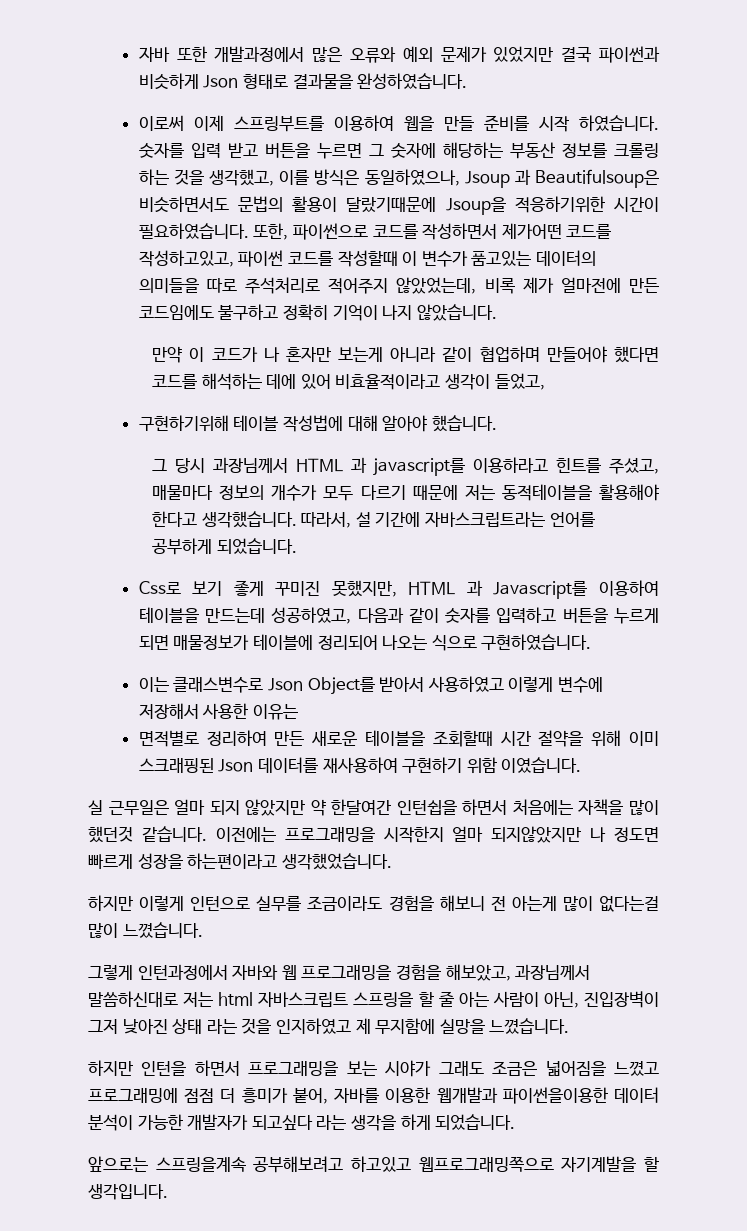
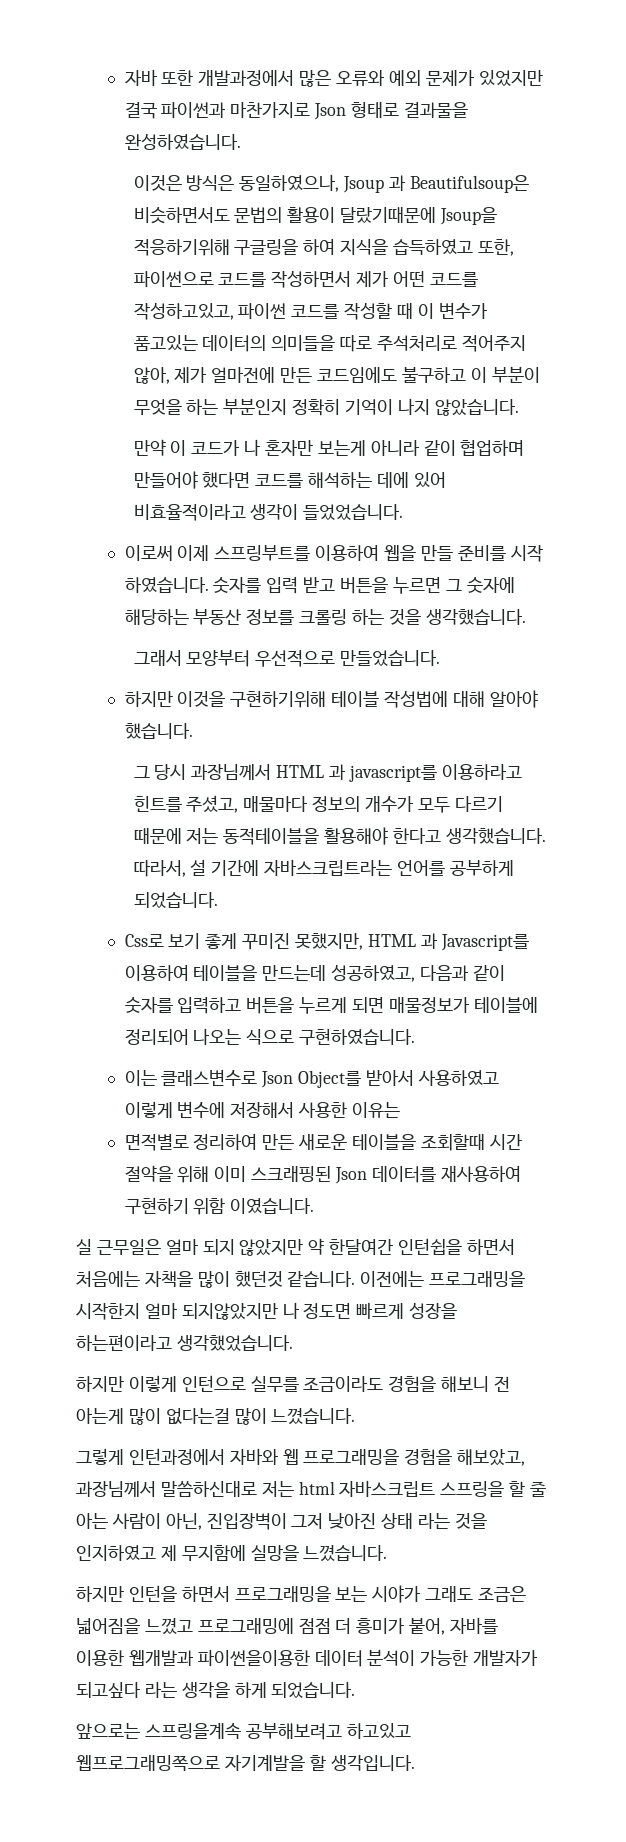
[138,73,199,90] 비슷하게 -> [230,102,311,118] 마찬가지로
(468, 81) none -> [133,174,529,193] [133,206,497,225] [133,239,514,256] [133,270,478,288] [133,302,488,320] [133,335,526,352] [133,366,540,384] [133,398,519,416] [133,439,525,456] [133,471,446,489] [133,504,404,521] // 이것은 방식은 동일하였으나, Jsoup 과 Beautifulsoup은 비슷하면서도 문법의 활용이 달랐기때문에 Jsoup을 적응하기위해 구글링을 하여 지식을 습득하였고 또한, 파이썬으로 코드를 작성하면서 제가 어떤 코드를 작성하고있고, 파이썬 코드를 작성할 때 이 변수가 품고있는 데이터의 의미들을 따로 주석처리로 적어주지 않아, 제가 얼마전에 만든 코드임에도 불구하고 이 부분이 무엇을 하는 부분인지 정확히 기억이 나지 않았습니다. // 만약 이 코드가 나 혼자만 보는게 아니라 같이 협업하며 만들어야 했다면 코드를 해석하는 데에 있어 비효율적이라고 생각이 들었었습니다.
[209,169,659,188] [138,196,660,215] [138,223,612,240] [138,250,596,267] [138,277,659,294] [138,304,497,321] [152,346,659,363] [152,373,545,390] 생각했고, 이를 방식은 동일하였으나, Jsoup 과 Beautifulsoup은 비슷하면서도 문법의 활용이 달랐기때문에 Jsoup을 적응하기위한 시간이 필요하였습니다. 또한, 파이썬으로 코드를 작성하면서 제가어떤 코드를 작성하고있고, 파이썬 코드를 작성할때 이 변수가 품고있는 데이터의 의미들을 따로 주석처리로 적어주지 않았었는데, 비록 제가 얼마전에 만든 코드임에도 불구하고 정확히 기억이 나지 않았습니다. // 만약 이 코드가 나 혼자만 보는게 아니라 같이 협업하며 만들어야 했다면 코드를 해석하는 데에 있어 비효율적이라고 생각이 들었고, // -> [425,609,526,625] [133,649,441,667] [124,691,226,707] 생각했습니다. // 그래서 모양부터 우선적으로 만들었습니다. // 하지만 이것을

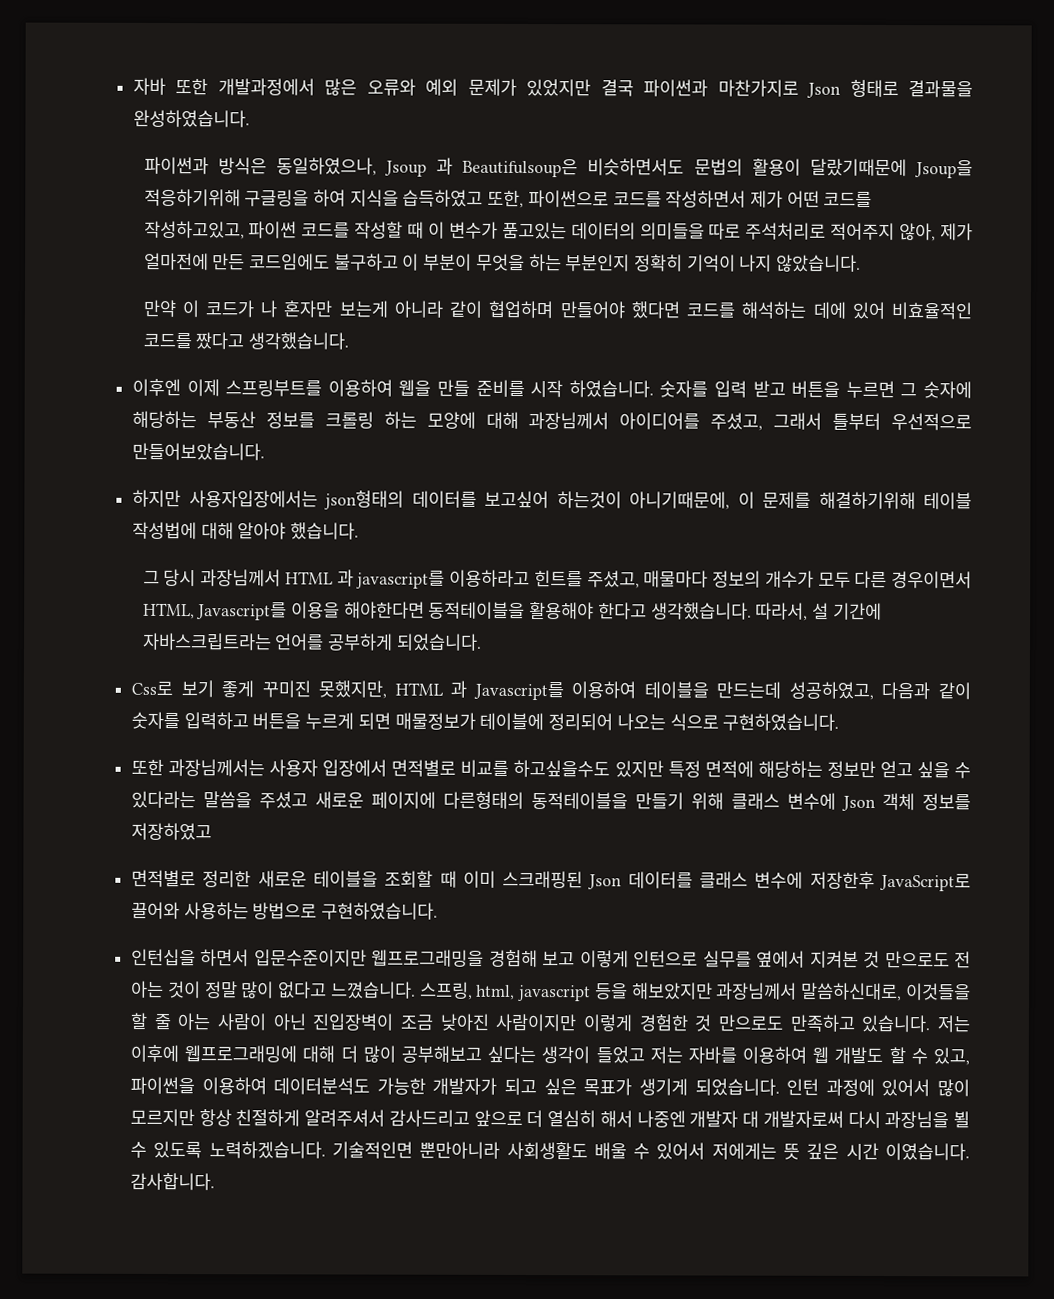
[133,175,182,191] 이것은 -> [143,156,209,175] 파이썬과
[133,504,404,521] [124,545,173,561] 비효율적이라고 생각이 들었었습니다. // 이로써 -> [891,302,973,320] [142,331,349,350] [132,378,182,397] 비효율적인 코드를 짰다고 생각했습니다. // 이후엔
[388,609,526,625] [133,649,441,667] [124,690,327,708] 것을 생각했습니다. // 그래서 모양부터 우선적으로 만들었습니다. // 하지만 이것을 구현하기위해 -> [426,411,972,431] [132,442,266,461] [132,489,916,510] 모양에 대해 과장님께서 아이디어를 주셨고, 그래서 틀부터 우선적으로 만들어보았습니다. // 하지만 사용자입장에서는 json형태의 데이터를 보고싶어 하는것이 아니기때문에, 이 문제를 해결하기위해
[454,796,503,812] [133,827,219,844] 다르기 때문에 저는 -> [854,570,972,589] [142,601,425,621] 다른 경우이면서 HTML, Javascript를 이용을 해야한다면
[124,1069,499,1088] [124,1101,401,1118] [124,1133,522,1151] [124,1165,521,1184] [124,1197,315,1215] [76,1238,515,1256] [76,1271,526,1288] [76,1302,458,1320] [76,1334,293,1352] [76,1375,511,1392] [76,1408,356,1425] [76,1448,526,1466] [76,1480,547,1497] [76,1512,487,1530] [76,1545,388,1562] [76,1585,527,1603] [76,1617,499,1635] [76,1649,539,1667] [76,1682,356,1699] [76,1722,411,1740] [76,1754,415,1772] 이는 클래스변수로 Json Object를 받아서 사용하였고 이렇게 변수에 저장해서 사용한 이유는 // 면적별로 정리하여 만든 새로운 테이블을 조회할때 시간 절약을 위해 이미 스크래핑된 Json 데이터를 재사용하여 구현하기 위함 이였습니다. // 실 근무일은 얼마 되지 않았지만 약 한달여간 인턴쉽을 하면서 처음에는 자책을 많이 했던것 같습니다. 이전에는 프로그래밍을 시작한지 얼마 되지않았지만 나 정도면 빠르게 성장을 하는편이라고 생각했었습니다. // 하지만 이렇게 인턴으로 실무를 조금이라도 경험을 해보니 전 아는게 많이 없다는걸 많이 느꼈습니다. // 그렇게 인턴과정에서 자바와 웹 프로그래밍을 경험을 해보았고, 과장님께서 말씀하신대로 저는 html 자바스크립트 스프링을 할 줄 아는 사람이 아닌, 진입장벽이 그저 낮아진 상태 라는 것을 인지하였고 제 무지함에 실망을 느꼈습니다. // 하지만 인턴을 하면서 프로그래밍을 보는 시야가 그래도 조금은 넓어짐을 느꼈고 프로그래밍에 점점 더 흥미가 붙어, 자바를 이용한 웹개발과 파이썬을이용한 데이터 분석이 가능한 개발자가 되고싶다 라는 생각을 하게 되었습니다. // 앞으로는 스프링을계속 공부해보려고 하고있고 웹프로그래밍쪽으로 자기계발을 할 생각입니다. -> [131,758,971,779] [131,790,971,811] [131,822,213,841] [131,869,971,892] [131,901,439,920] [131,948,971,969] [131,980,971,1002] [130,1012,970,1033] [130,1044,971,1066] [130,1076,971,1097] [130,1108,971,1129] [130,1140,970,1161] [130,1172,216,1191] 또한 과장님께서는 사용자 입장에서 면적별로 비교를 하고싶을수도 있지만 특정 면적에 해당하는 정보만 얻고 싶을 수 있다라는 말씀을 주셨고 새로운 페이지에 다른형태의 동적테이블을 만들기 위해 클래스 변수에 Json 객체 정보를 저장하였고 // 면적별로 정리한 새로운 테이블을 조회할 때 이미 스크래핑된 Json 데이터를 클래스 변수에 저장한후 JavaScript로 끌어와 사용하는 방법으로 구현하였습니다. // 인턴십을 하면서 입문수준이지만 웹프로그래밍을 경험해 보고 이렇게 인턴으로 실무를 옆에서 지켜본 것 만으로도 전 아는 것이 정말 많이 없다고 느꼈습니다. 스프링, html, javascript 등을 해보았지만 과장님께서 말씀하신대로, 이것들을 할 줄 아는 사람이 아닌 진입장벽이 조금 낮아진 사람이지만 이렇게 경험한 것 만으로도 만족하고 있습니다. 저는 이후에 웹프로그래밍에 대해 더 많이 공부해보고 싶다는 생각이 들었고 저는 자바를 이용하여 웹 개발도 할 수 있고, 파이썬을 이용하여 데이터분석도 가능한 개발자가 되고 싶은 목표가 생기게 되었습니다. 인턴 과정에 있어서 많이 모르지만 항상 친절하게 알려주셔서 감사드리고 앞으로 더 열심히 해서 나중엔 개발자 대 개발자로써 다시 과장님을 뵐 수 있도록 노력하겠습니다. 기술적인면 뿐만아니라 사회생활도 배울 수 있어서 저에게는 뜻 깊은 시간 이였습니다. 감사합니다.

